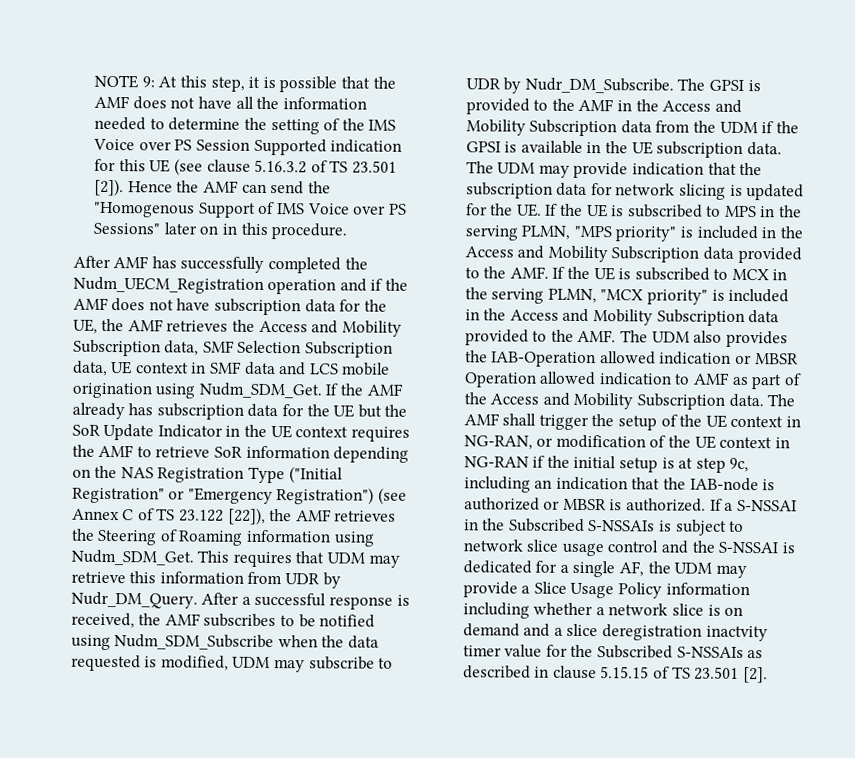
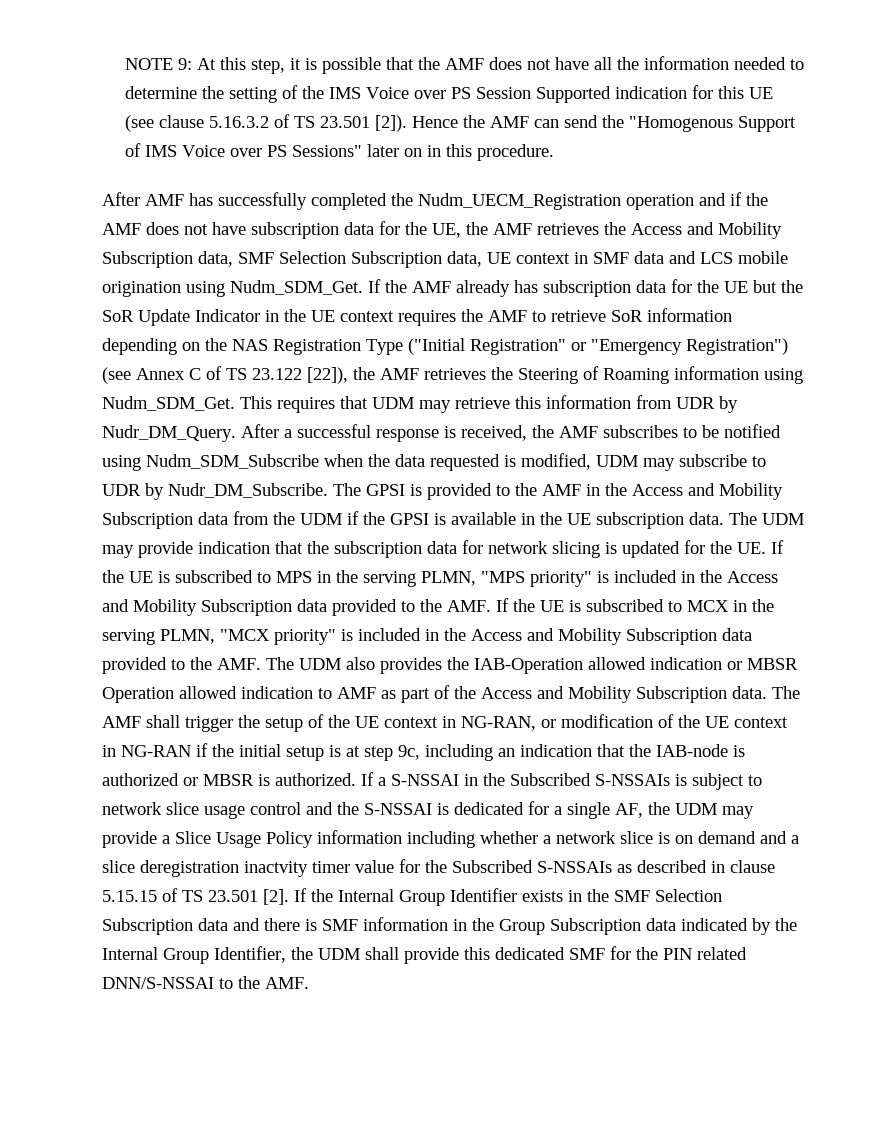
(768, 675) none -> [294,888,723,906] [102,917,798,935] [102,946,748,964] [102,976,310,989] If the Internal Group Identifier exists in the SMF Selection Subscription data and there is SMF information in the Group Subscription data indicated by the Internal Group Identifier, the UDM shall provide this dedicated SMF for the PIN related DNN/S-NSSAI to the AMF.

